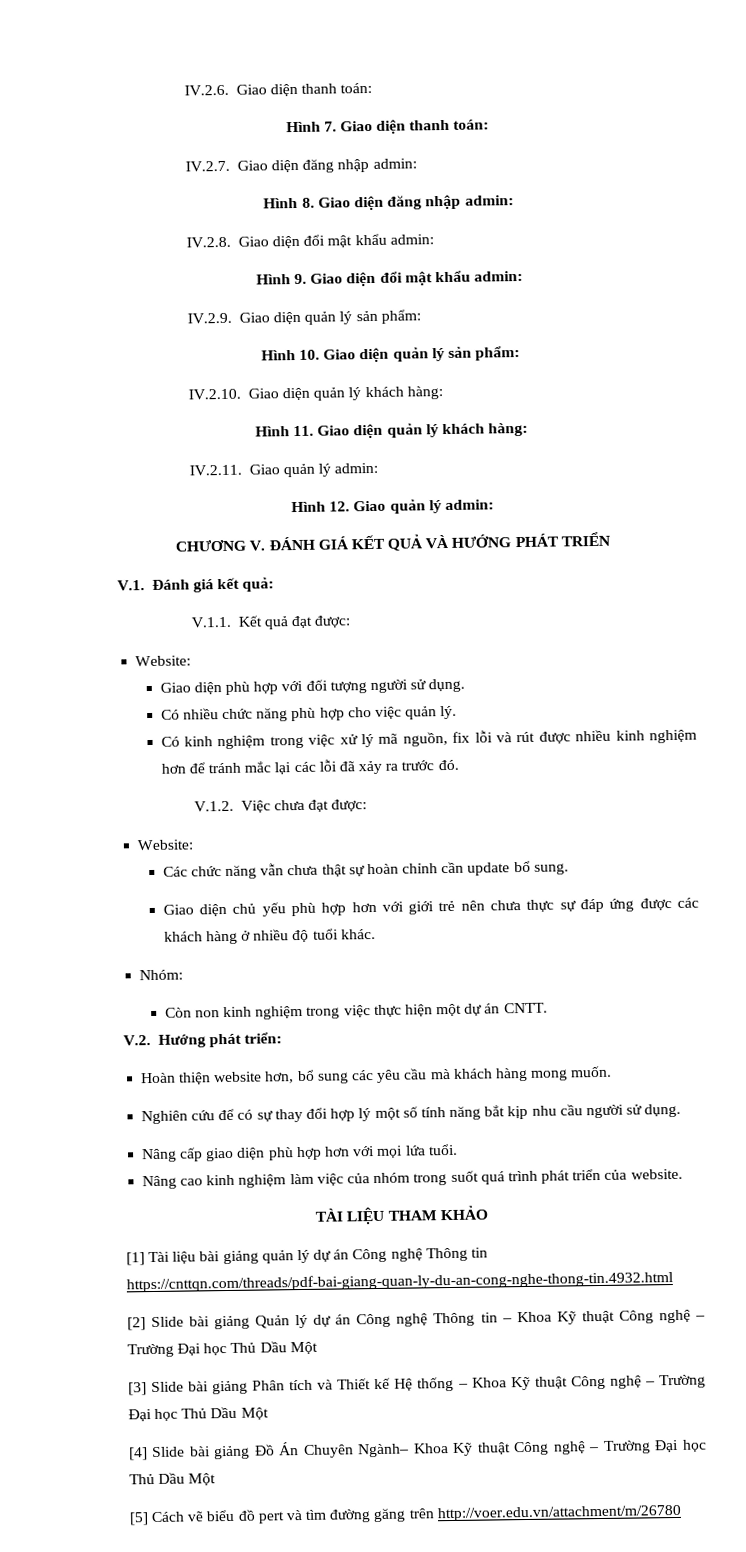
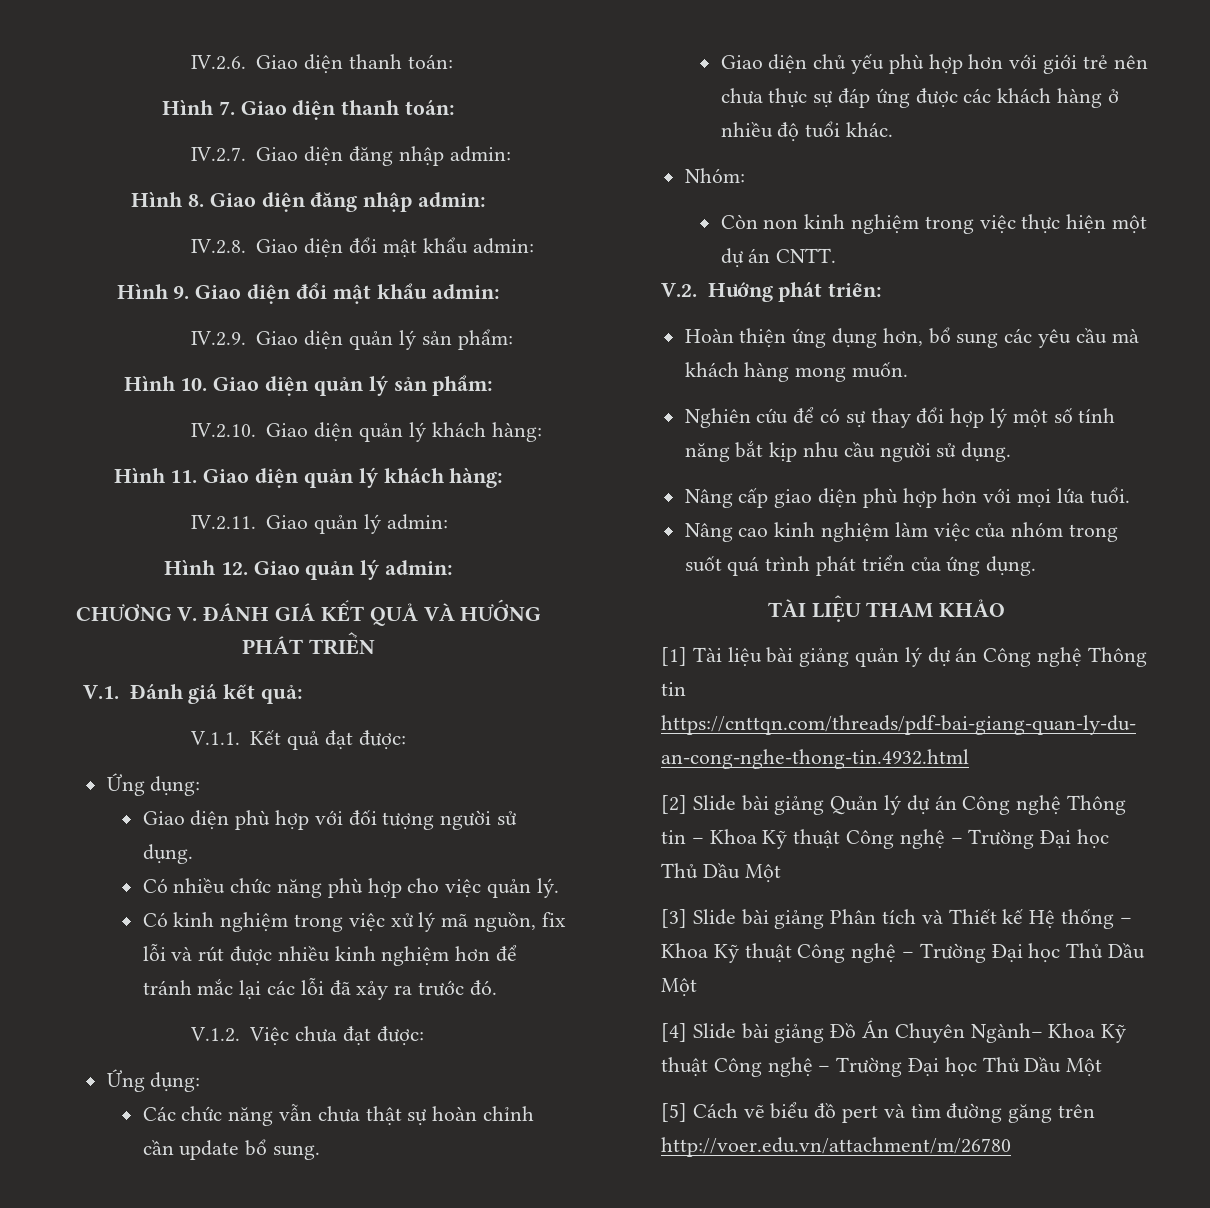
[134,655,191,667] Website: -> [106,773,201,796] Ứng dụng:
[136,839,193,851] Website: -> [106,1069,201,1092] Ứng dụng:
[213,1071,263,1083] website -> [792,328,877,348] ứng dụng
[630,1168,683,1180] website. -> [946,556,1037,576] ứng dụng.

